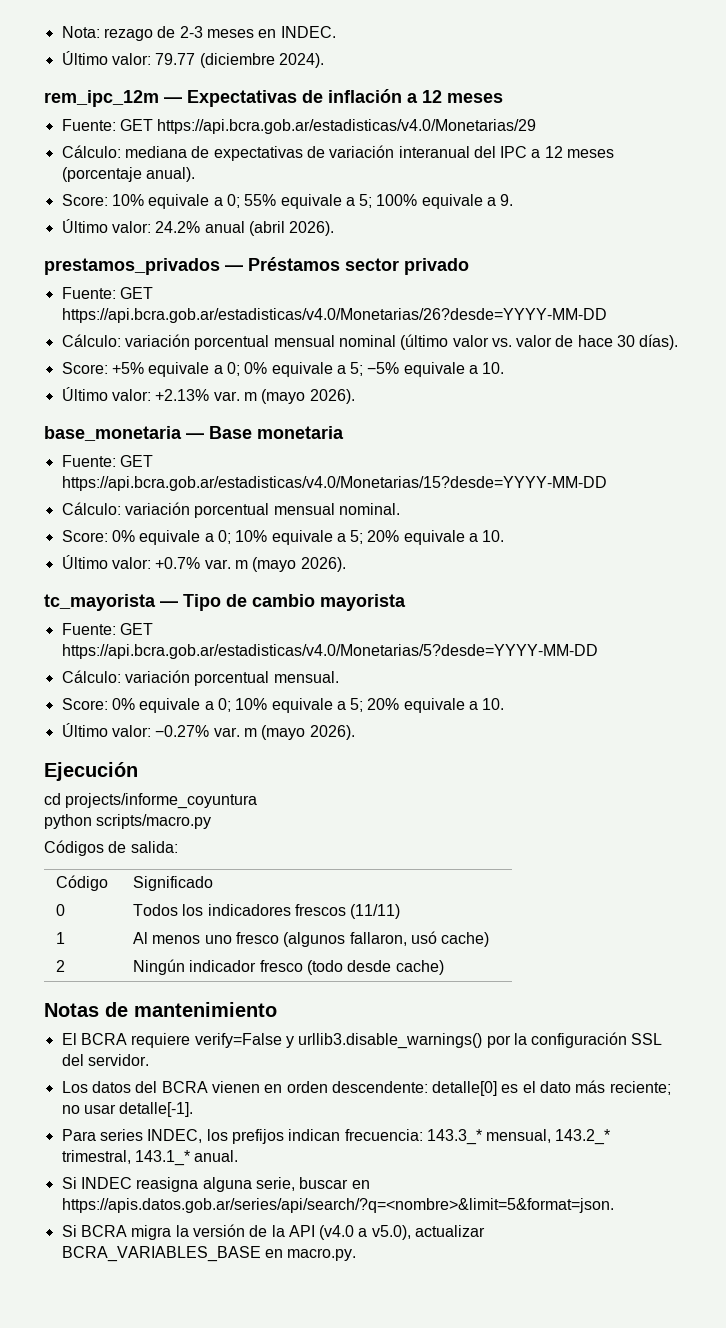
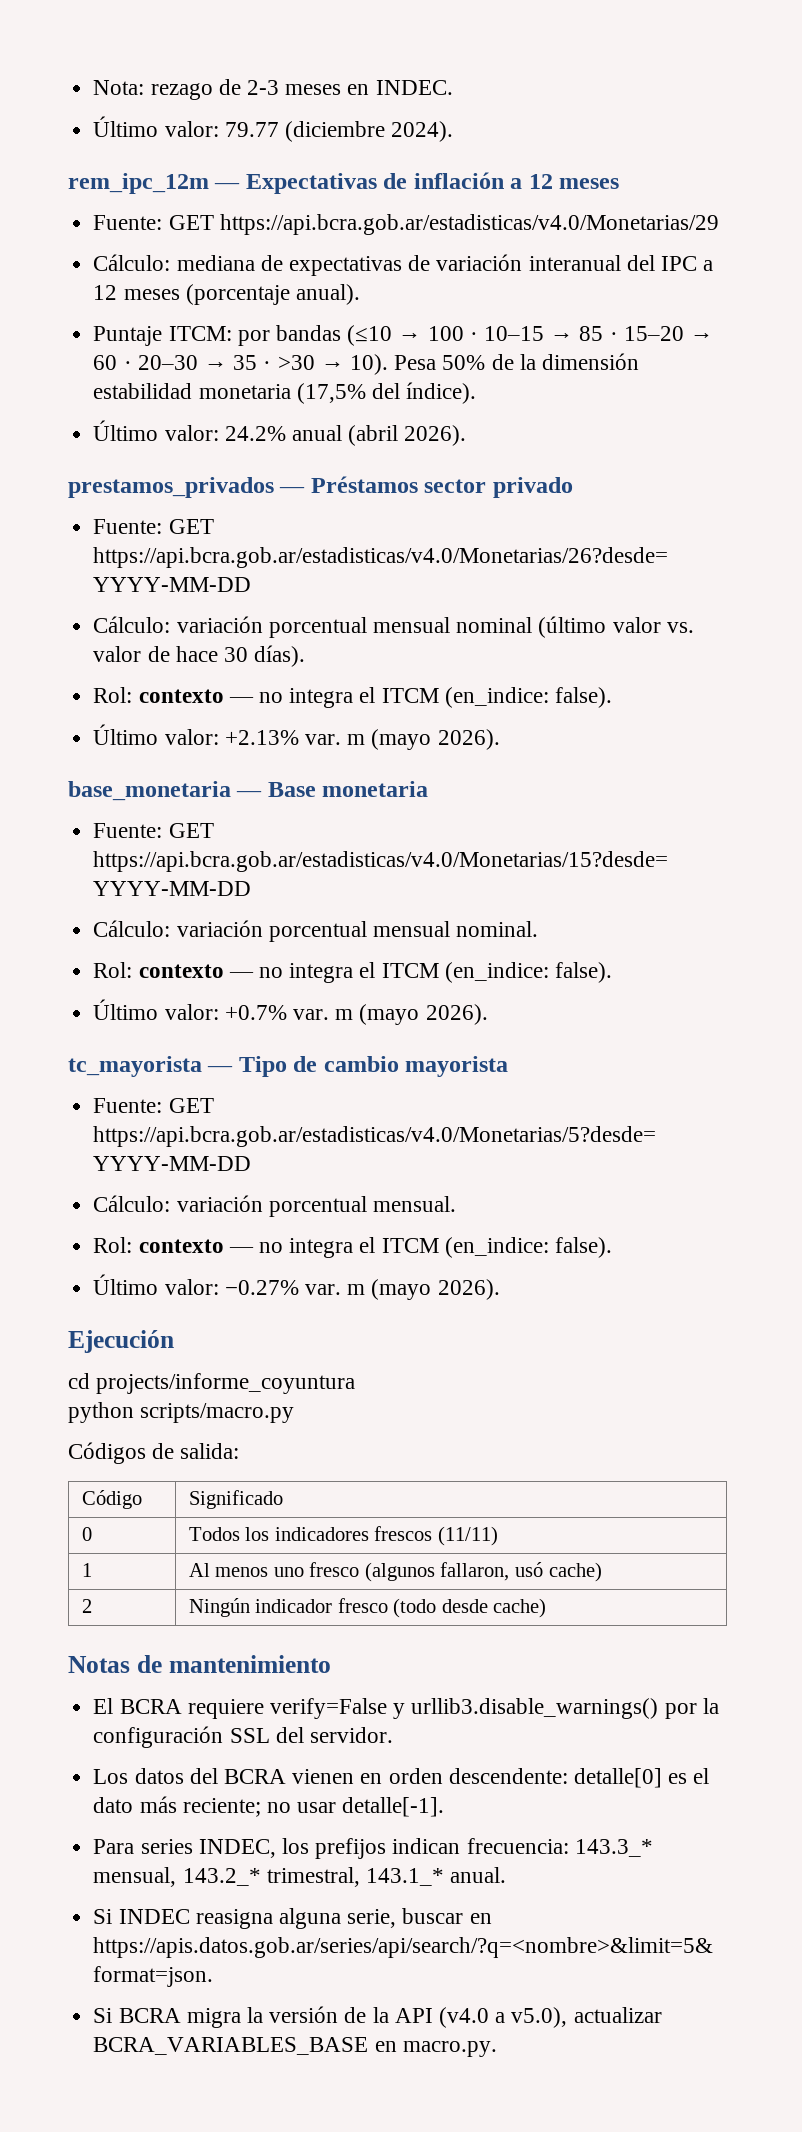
[61,194,514,209] Score: 10% equivale a 0; 55% equivale a 5; 100% equivale a 9. -> [93,325,714,346] [93,353,640,375] [93,382,477,404] Puntaje ITCM: por bandas (≤10 → 100 · 10–15 → 85 · 15–20 → 60 · 20–30 → 35 · >30 → 10). Pesa 50% de la dimensión estabilidad monetaria (17,5% del índice).
[61,362,505,377] Score: +5% equivale a 0; 0% equivale a 5; −5% equivale a 10. -> [93,687,612,708] Rol: contexto — no integra el ITCM (en_indice: false).
[61,530,505,545] Score: 0% equivale a 0; 10% equivale a 5; 20% equivale a 10. -> [93,962,612,983] Rol: contexto — no integra el ITCM (en_indice: false).
[61,698,505,713] Score: 0% equivale a 0; 10% equivale a 5; 20% equivale a 10. -> [93,1237,612,1258] Rol: contexto — no integra el ITCM (en_indice: false).

